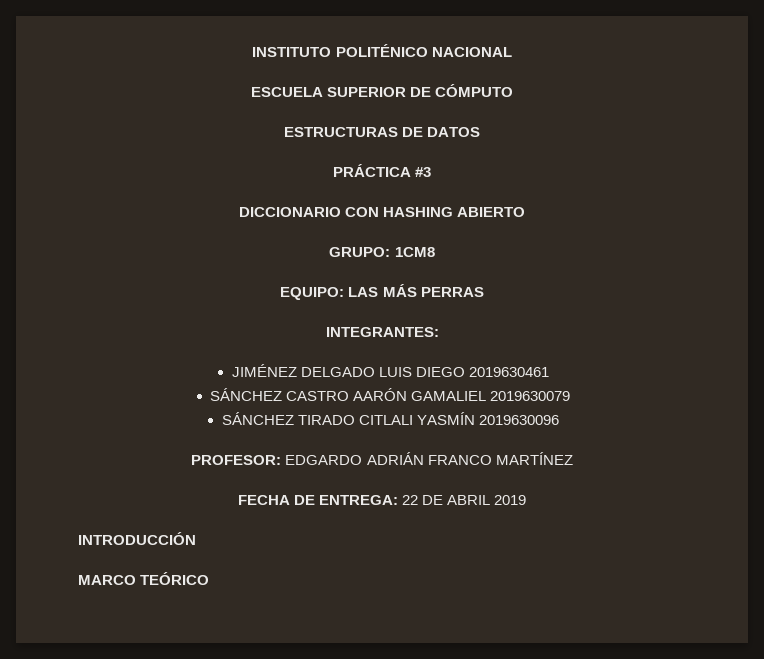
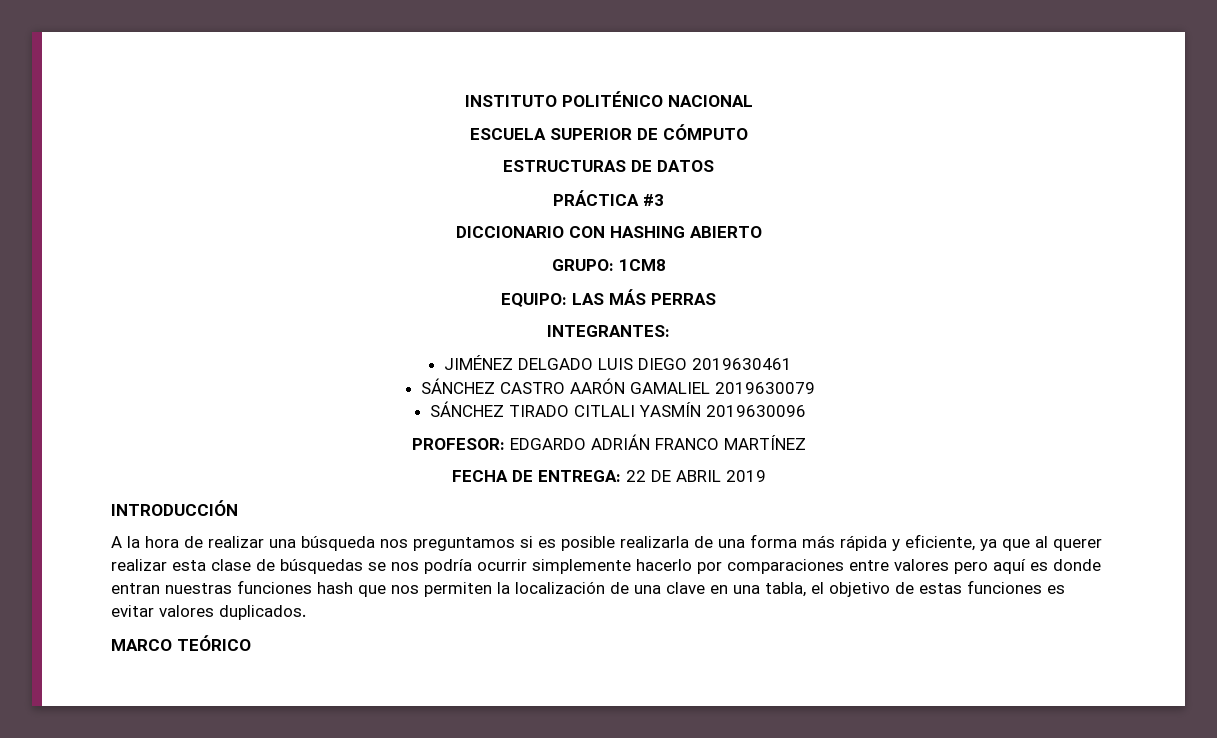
(196, 538) none -> [111,534,1102,551] [111,559,1101,574] [111,580,1065,597] [111,605,306,620] // A la hora de realizar una búsqueda nos preguntamos si es posible realizarla de una forma más rápida y eficiente, ya que al querer realizar esta clase de búsquedas se nos podría ocurrir simplemente hacerlo por comparaciones entre valores pero aquí es donde entran nuestras funciones hash que nos permiten la localización de una clave en una tabla, el objetivo de estas funciones es evitar valores duplicados.

